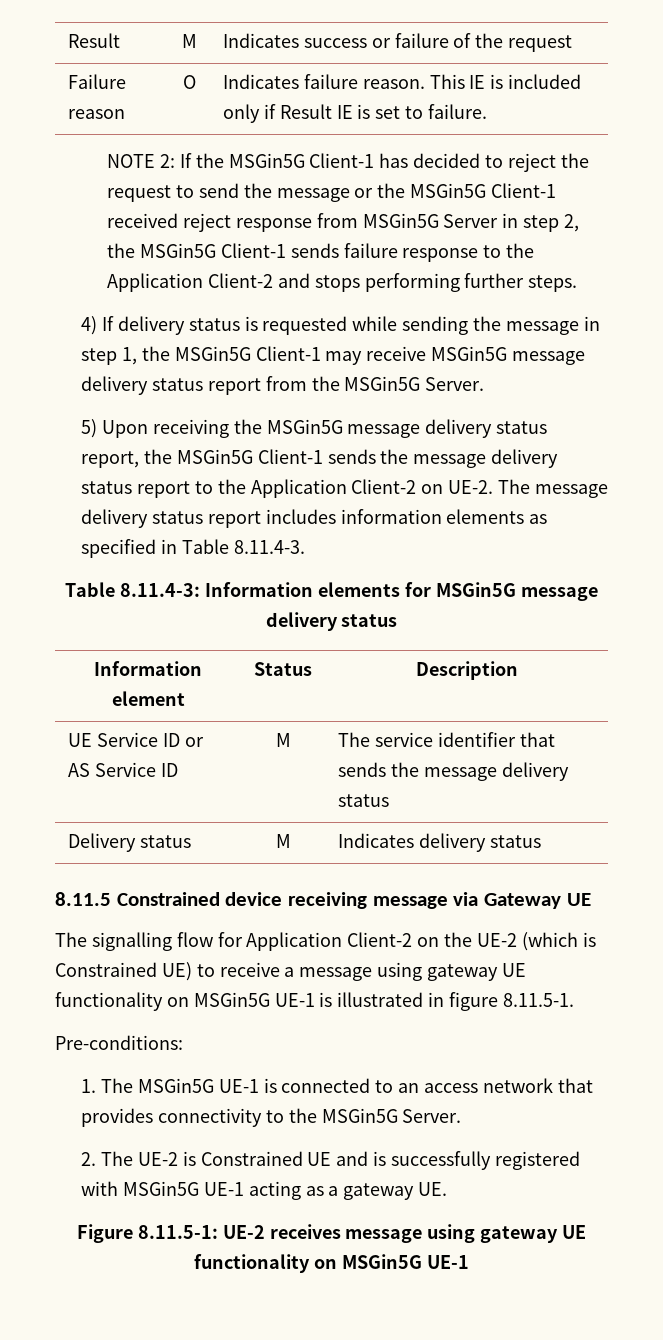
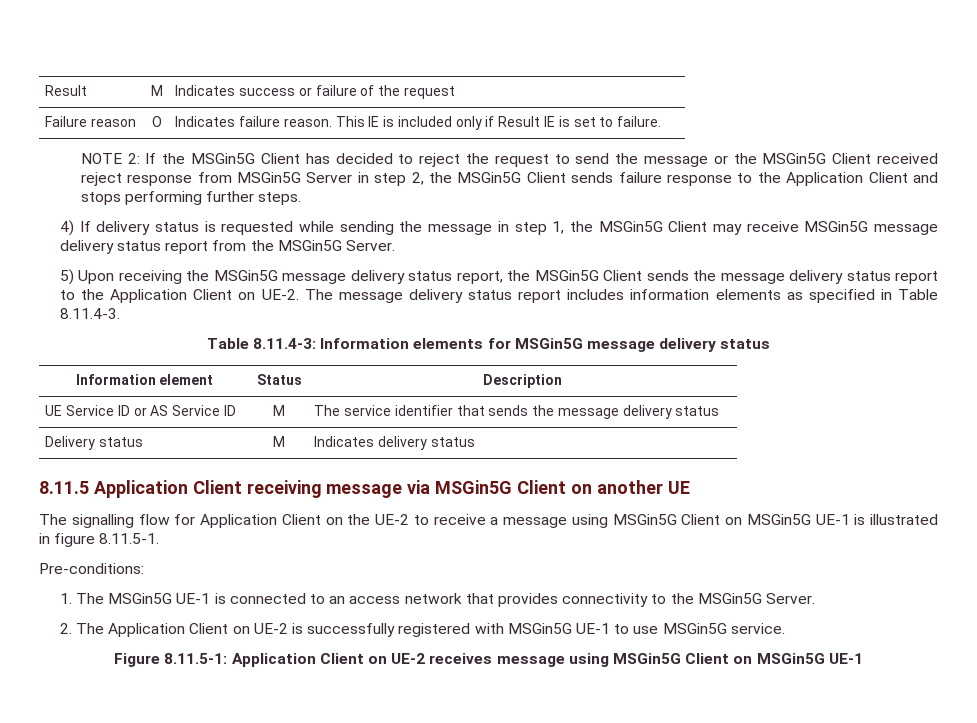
[309,153,375,168] Client-1 -> [260,153,300,164] Client
[491,183,557,198] Client-1 -> [832,153,872,164] Client
[220,243,286,258] Client-1 -> [526,172,566,183] Client
[208,273,274,288] Client-2 -> [868,172,908,183] Client
[255,346,321,361] Client-1 -> [668,221,708,232] Client
[257,449,323,464] Client-1 -> [603,270,643,281] Client
[351,479,417,494] Client-2 -> [193,289,233,300] Client
[116,892,283,906] Constrained device -> [93,480,242,498] Application Client
[484,893,562,909] Gateway -> [435,480,663,494] MSGin5G Client on another
[347,932,413,947] Client-2 -> [281,514,321,525] Client
[521,932,596,951] [55,962,192,981] (which is Constrained UE) -> (409, 519) none
[427,963,526,981] [55,992,163,1011] gateway UE functionality -> [612,514,721,525] MSGin5G Client
[137,1151,369,1166] UE-2 is Constrained UE and -> [108,623,288,637] Application Client on UE-2
[248,1181,448,1200] acting as a gateway UE. -> [614,623,785,634] to use MSGin5G service.
(218, 1232) none -> [231,653,388,667] Application Client on
[480,1225,587,1243] [194,1254,311,1273] gateway UE functionality -> [612,653,730,664] MSGin5G Client

